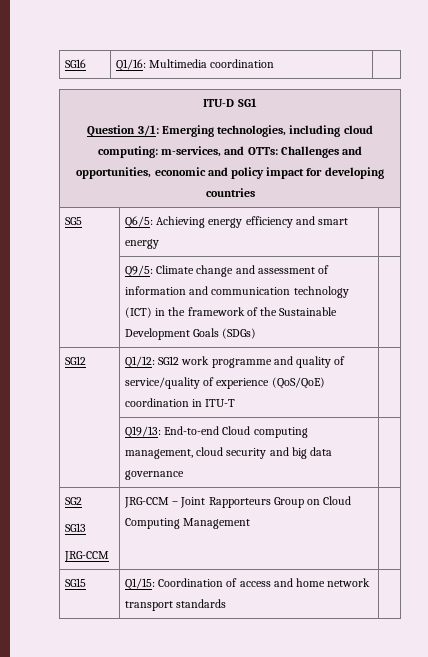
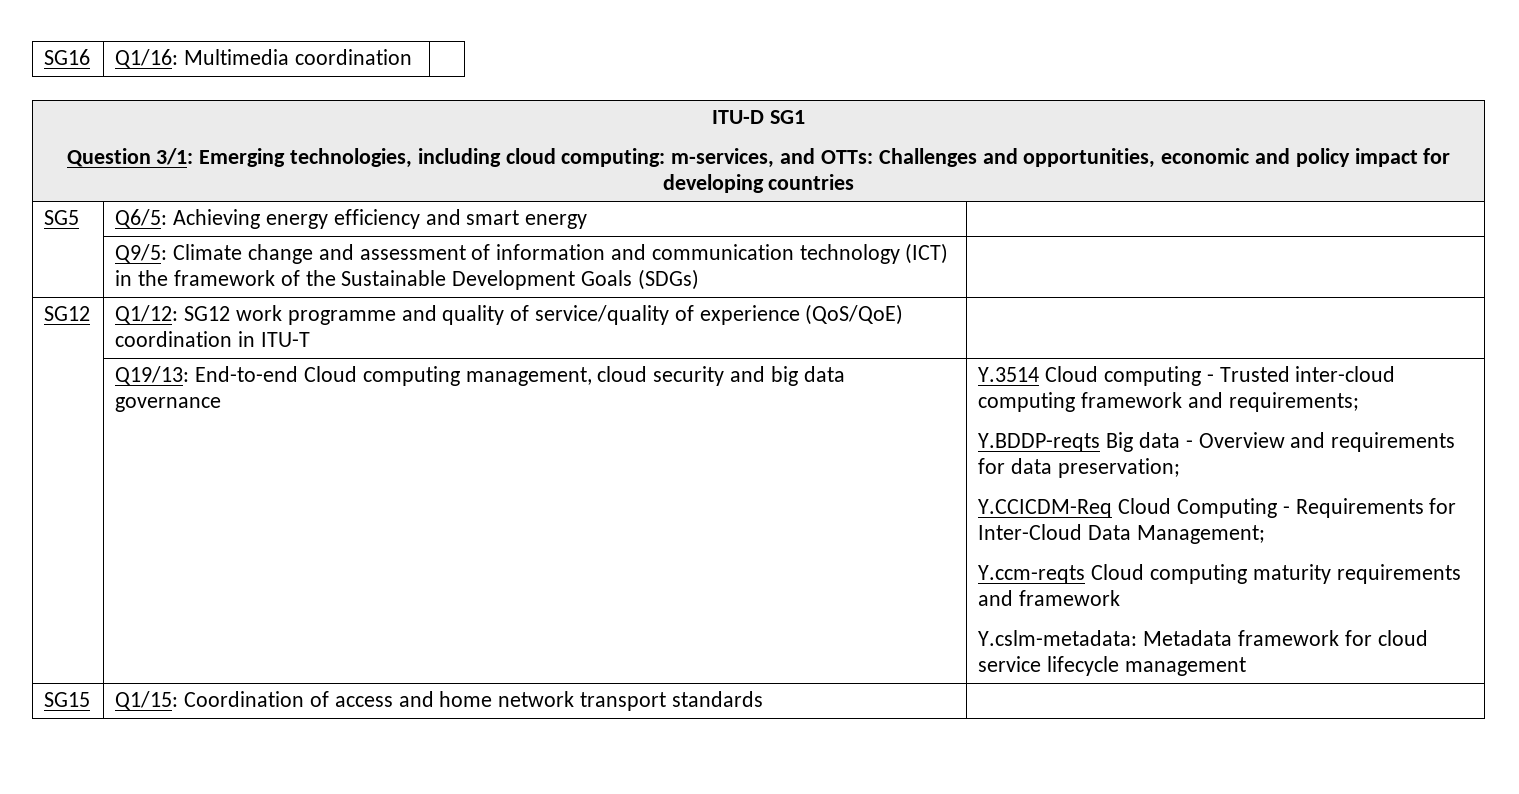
[64,497,82,505] [64,523,86,532] [63,551,109,562] [123,496,352,508] [124,518,251,529] // SG2 // SG13 // JRG-CCM | JRG-CCM – Joint Rapporteurs Group on Cloud Computing Management | -> [978,366,1396,386] [978,392,1359,412] [978,432,1456,452] [978,458,1180,478] [978,498,1457,518] [978,524,1265,544] [978,564,1461,584] [978,590,1121,606] [978,630,1428,646] [978,656,1246,676] Y.3514 Cloud computing - Trusted inter-cloud computing framework and requirements; // Y.BDDP-reqts Big data - Overview and requirements for data preservation; // Y.CCICDM-Req Cloud Computing - Requirements for Inter-Cloud Data Management; // Y.ccm-reqts Cloud computing maturity requirements and framework // Y.cslm-metadata: Metadata framework for cloud service lifecycle management

